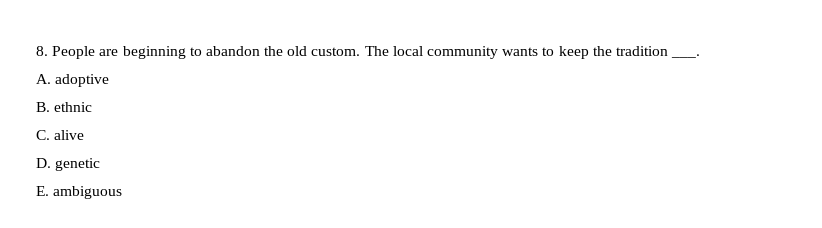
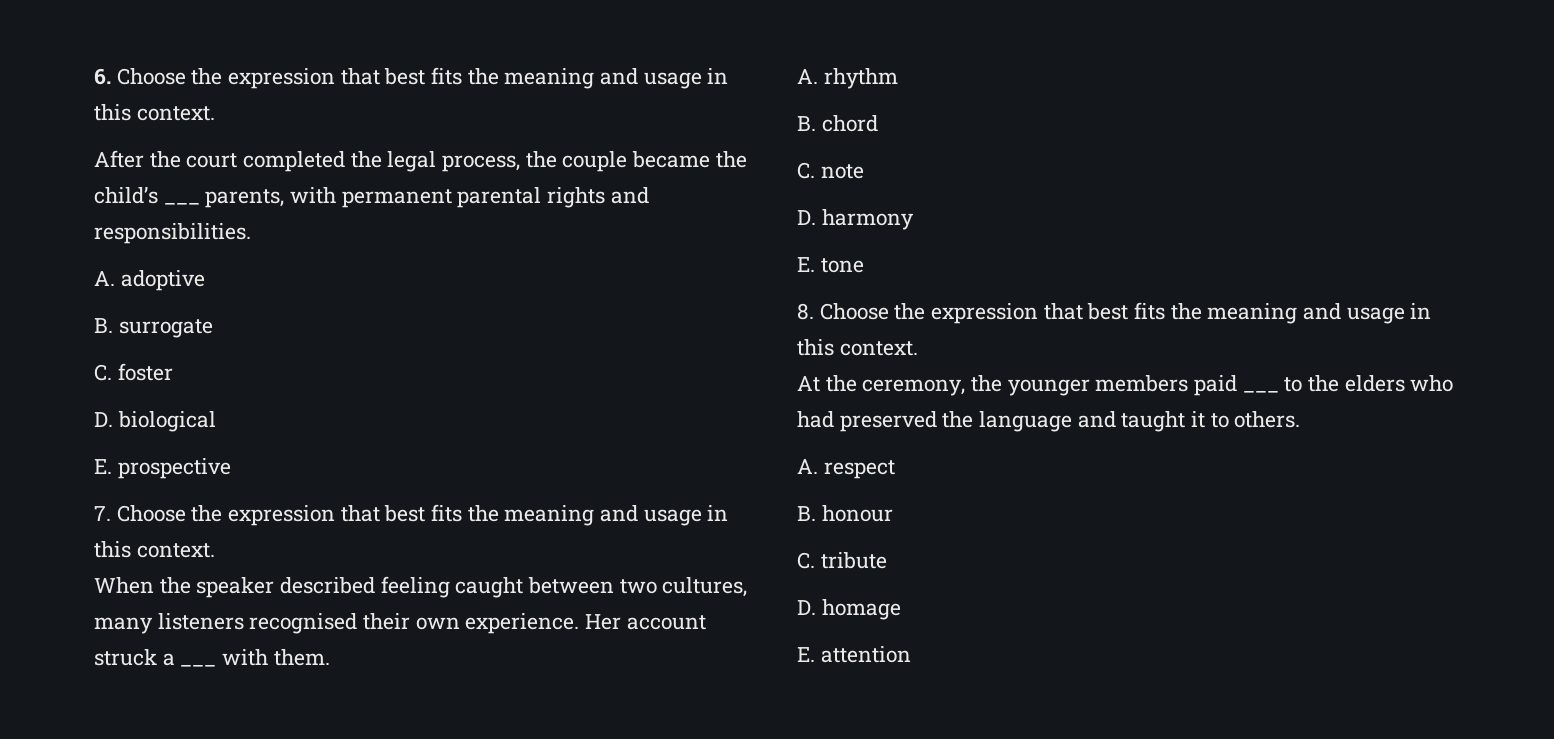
[36,46,701,59] 8. People are beginning to abandon the old custom. The local community wants to keep the tradition ___. -> [94,67,729,89] [94,104,215,121] [94,150,747,172] [94,187,649,208] [94,223,251,244] 6. Choose the expression that best fits the meaning and usage in this context. // After the court completed the legal process, the couple became the child’s ___ parents, with permanent parental rights and responsibilities.
[54,102,93,112] [36,130,85,140] [36,158,101,171] [36,186,123,199] ethnic // C. alive // D. genetic // E. ambiguous -> [118,319,213,338] [94,363,173,381] [94,411,216,432] [94,458,231,479] [94,504,729,526] [94,541,215,558] [94,576,748,598] [94,613,706,634] [94,649,330,667] [797,68,898,89] [797,115,878,132] [797,162,864,179] [797,209,914,230] [797,257,864,273] [797,302,1432,324] [797,339,918,356] [797,375,1454,396] [797,411,1301,432] [797,459,895,479] [797,505,893,522] [797,552,887,569] [797,599,901,620] [797,646,911,663] surrogate // C. foster // D. biological // E. prospective // 7. Choose the expression that best fits the meaning and usage in this context. // When the speaker described feeling caught between two cultures, many listeners recognised their own experience. Her account struck a ___ with them. // A. rhythm // B. chord // C. note // D. harmony // E. tone // 8. Choose the expression that best fits the meaning and usage in this context. // At the ceremony, the younger members paid ___ to the elders who had preserved the language and taught it to others. // A. respect // B. honour // C. tribute // D. homage // E. attention

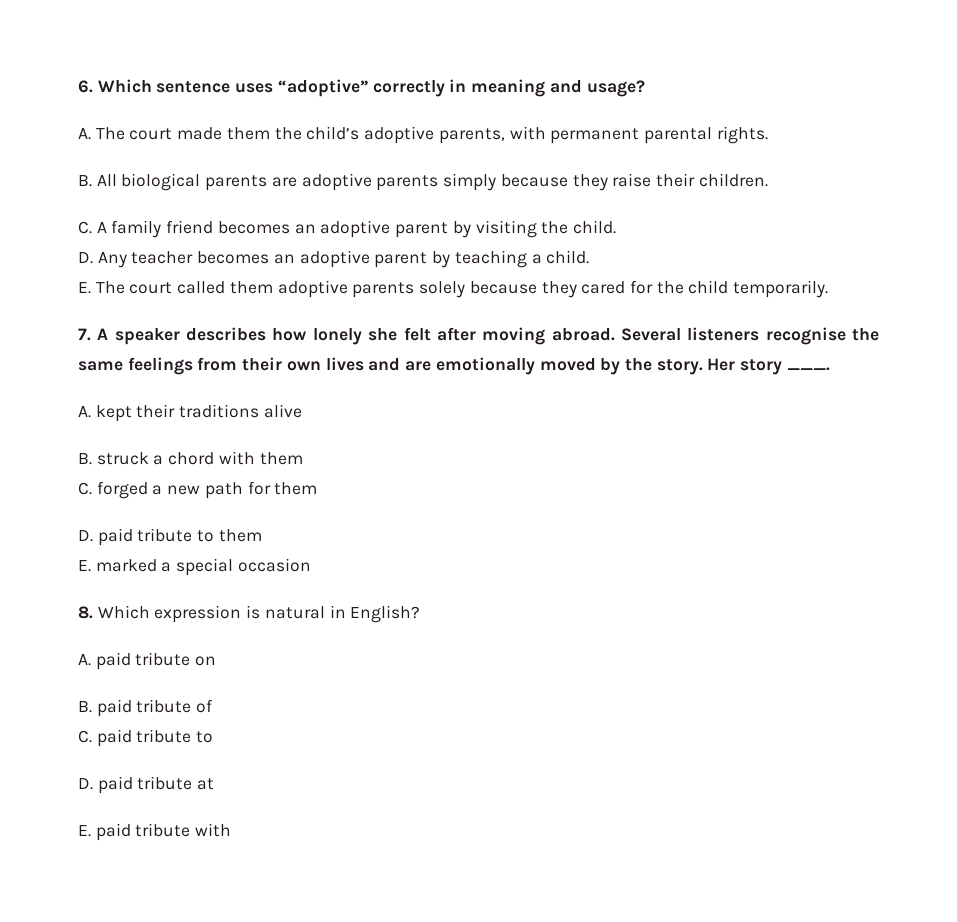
[116,67,729,89] [94,104,215,121] [94,150,711,172] Choose the expression that best fits the meaning and usage in this context. // After the court completed the legal process, the couple became -> [97,79,645,97] [78,127,270,140] Which sentence uses “adoptive” correctly in meaning and usage? // A. The court made them
[163,203,200,205] ___ -> [364,126,435,144] adoptive
[547,187,649,208] [94,223,251,244] [94,270,205,291] [94,318,213,338] [94,363,173,381] [94,411,216,432] [94,458,231,479] [94,504,729,526] [94,541,215,558] [94,576,748,598] [94,613,706,634] [94,649,330,667] [797,68,898,89] [797,115,878,132] [797,162,864,179] [797,209,914,230] [797,257,864,273] [797,302,1432,324] [797,339,918,356] [797,375,1454,396] [797,411,1301,432] [797,459,895,479] [797,505,893,522] [797,552,887,569] [797,599,901,620] [797,646,911,663] rights and responsibilities. // A. adoptive // B. surrogate // C. foster // D. biological // E. prospective // 7. Choose the expression that best fits the meaning and usage in this context. // When the speaker described feeling caught between two cultures, many listeners recognised their own experience. Her account struck a ___ with them. // A. rhythm // B. chord // C. note // D. harmony // E. tone // 8. Choose the expression that best fits the meaning and usage in this context. // At the ceremony, the younger members paid ___ to the elders who had preserved the language and taught it to others. // A. respect // B. honour // C. tribute // D. homage // E. attention -> [716,126,768,144] [78,173,768,191] [78,220,616,238] [78,250,590,268] [78,280,829,298] [78,327,879,345] [78,357,830,375] [78,404,302,422] [78,451,303,465] [78,481,318,499] [78,528,262,546] [78,558,311,576] [78,605,421,623] [78,652,217,670] [78,699,214,717] [78,729,214,747] [78,776,215,794] [78,823,232,841] rights. // B. All biological parents are adoptive parents simply because they raise their children. // C. A family friend becomes an adoptive parent by visiting the child. // D. Any teacher becomes an adoptive parent by teaching a child. // E. The court called them adoptive parents solely because they cared for the child temporarily. // 7. A speaker describes how lonely she felt after moving abroad. Several listeners recognise the same feelings from their own lives and are emotionally moved by the story. Her story ___. // A. kept their traditions alive // B. struck a chord with them // C. forged a new path for them // D. paid tribute to them // E. marked a special occasion // 8. Which expression is natural in English? // A. paid tribute on // B. paid tribute of // C. paid tribute to // D. paid tribute at // E. paid tribute with

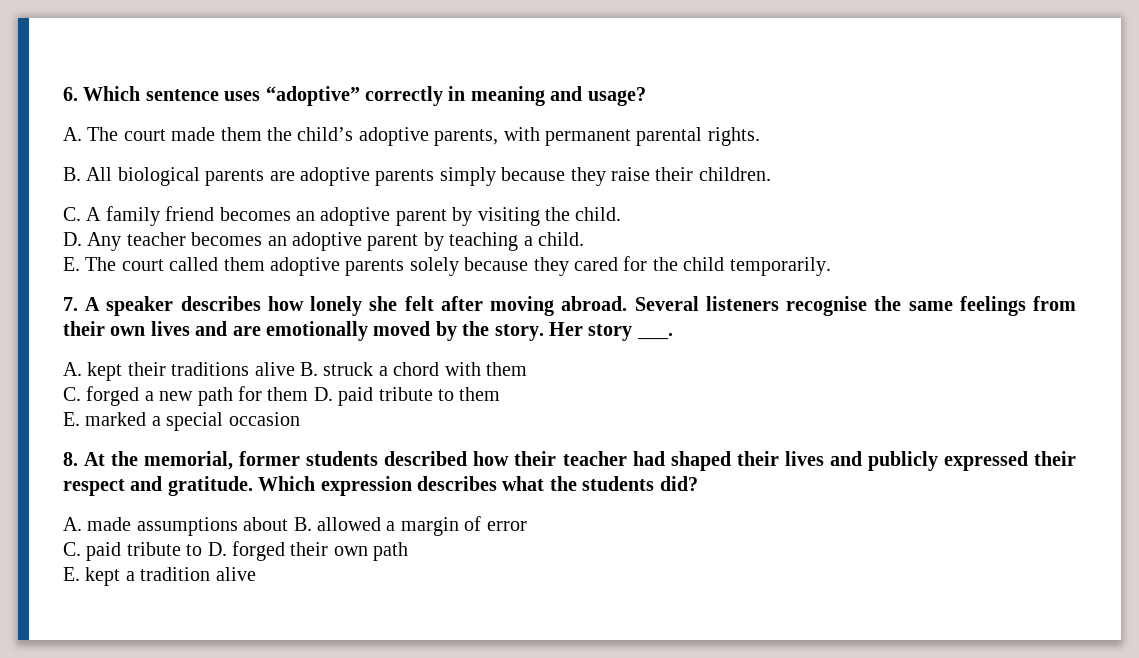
(302, 411) // -> (295, 369) none
(318, 488) // -> (309, 394) none
[97,605,421,623] [78,652,217,670] [78,699,192,717] Which expression is natural in English? // A. paid tribute on // B. paid tribute -> [84,451,1076,471] [63,476,698,496] [63,517,459,536] At the memorial, former students described how their teacher had shaped their lives and publicly expressed their respect and gratitude. Which expression describes what the students did? // A. made assumptions about B. allowed a margin
(214, 706) none -> [486,521,527,531] error
[78,776,215,794] [78,823,232,841] // D. paid tribute at // E. paid tribute with -> [207,541,409,561] [63,567,256,586] D. forged their own path // E. kept a tradition alive

